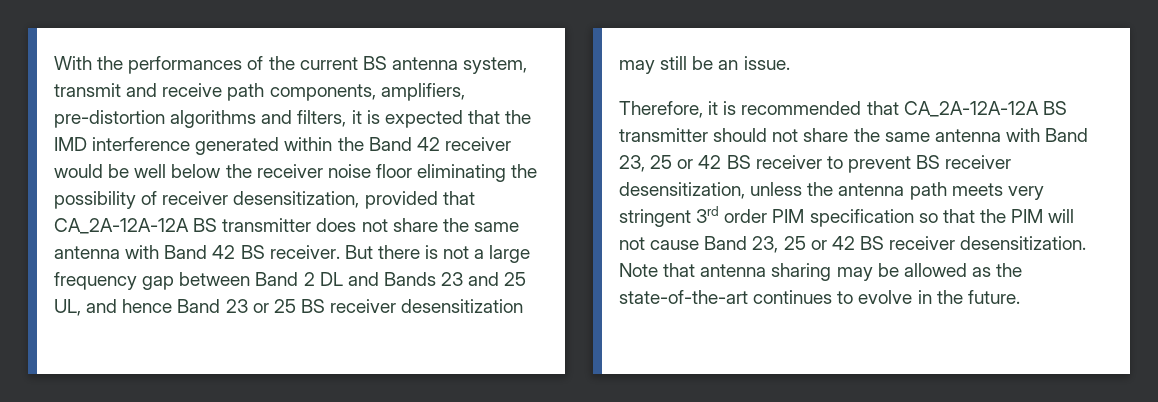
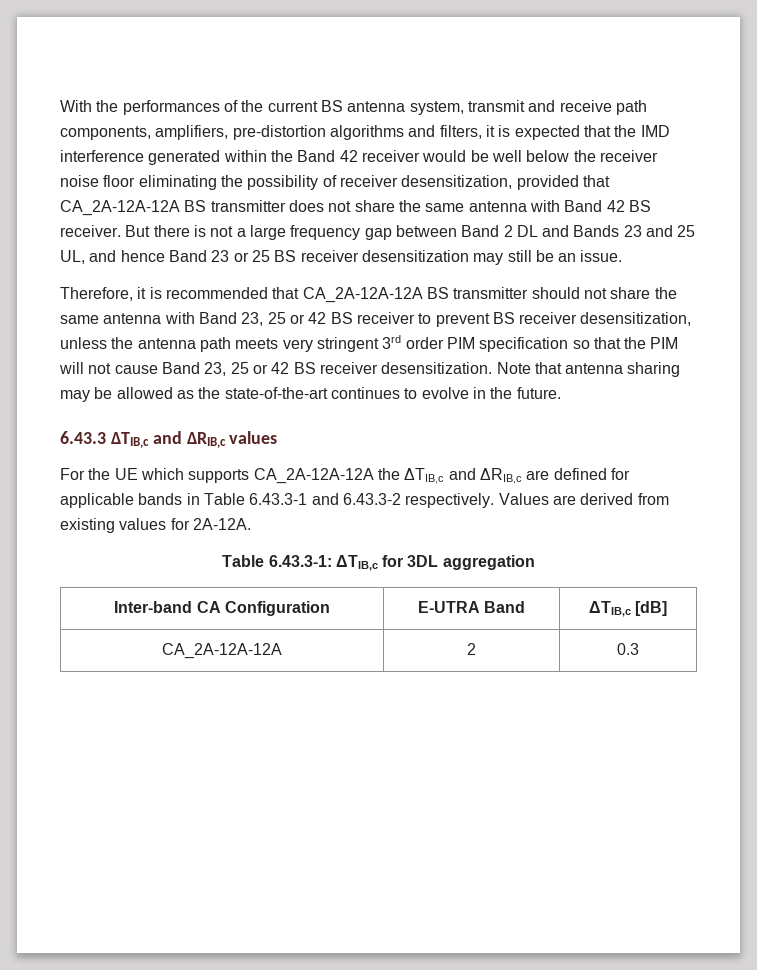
(1020, 297) none -> [60,431,278,448] [60,468,630,484] [60,493,669,508] [60,518,251,533] [222,555,535,571] [114,601,330,616] [417,601,526,613] [588,601,668,617] [162,643,282,659] [467,643,476,655] [617,643,639,655] // 6.43.3 ΔTIB,c and ΔRIB,c values // For the UE which supports CA_2A-12A-12A the ΔTIB,c and ΔRIB,c are defined for applicable bands in Table 6.43.3-1 and 6.43.3-2 respectively. Values are derived from existing values for 2A-12A. // Table 6.43.3-1: ΔTIB,c for 3DL aggregation // Inter-band CA Configuration | E-UTRA Band | ΔTIB,c [dB] // CA_2A-12A-12A | 2 | 0.3

